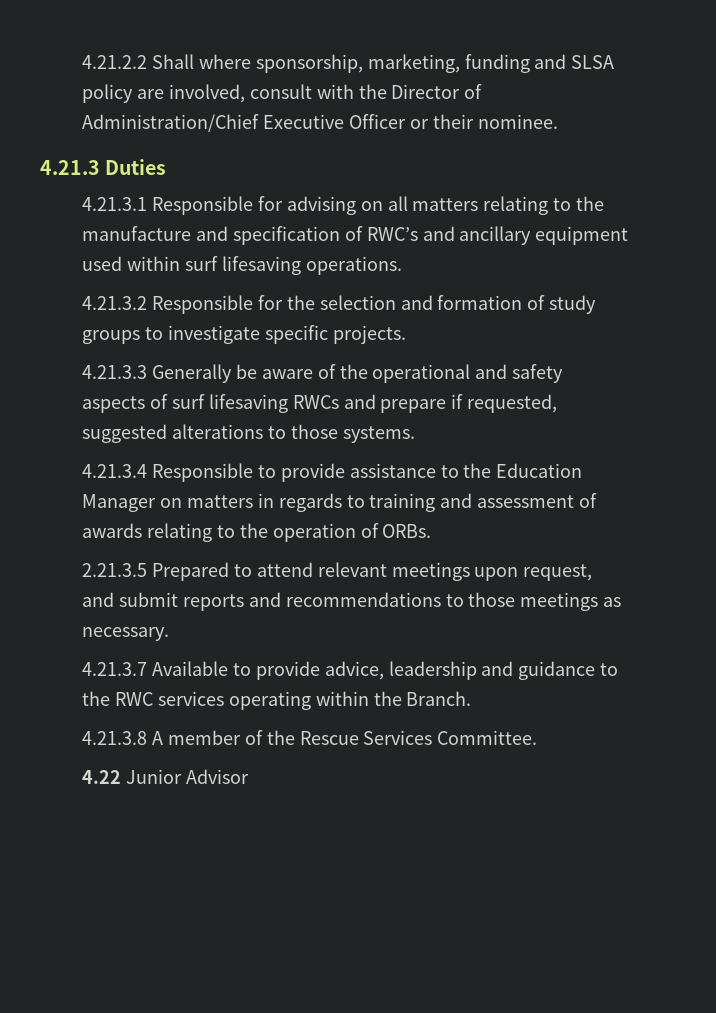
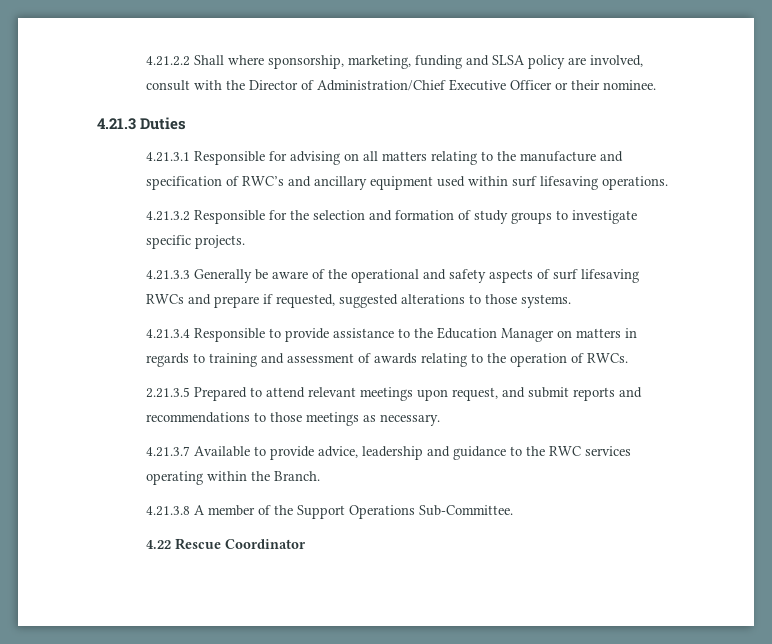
[382,524,432,538] ORBs. -> [586,353,628,363] RWCs.
[299,730,538,745] Rescue Services Committee. -> [296,505,513,519] Support Operations Sub-Committee.
[126,769,249,784] Junior Advisor -> [174,538,306,550] Rescue Coordinator

